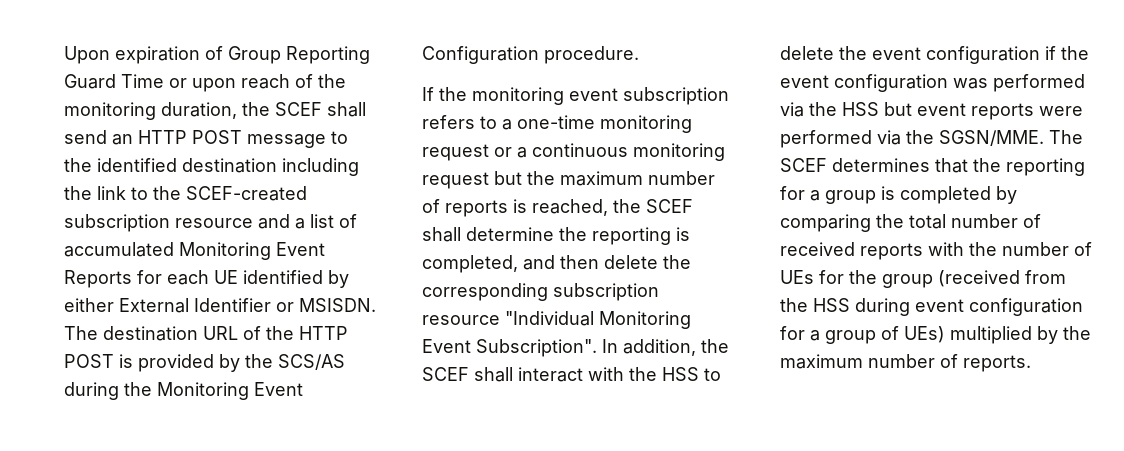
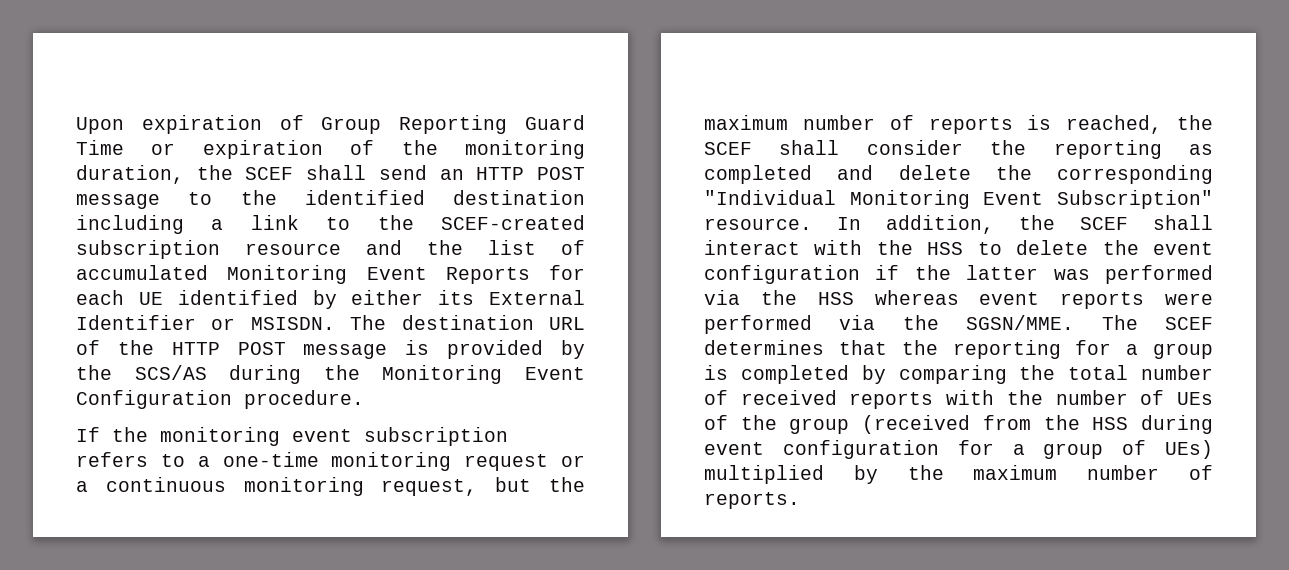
[192,74,290,92] upon reach -> [202,140,323,159] expiration
[64,186,92,200] the -> [211,219,224,230] a
[295,218,305,229] a -> [427,240,463,255] the
(114, 305) none -> [438,290,475,305] its
(114, 361) none -> [303,344,388,359] message
[422,172,489,189] request -> [381,479,478,496] request,
[466,227,690,245] [422,255,599,273] determine the reporting is completed, and then -> [866,140,1213,159] [704,165,874,184] consider the reporting as completed and
[553,283,659,301] [422,315,500,325] subscription resource -> (1213, 174) none
[476,339,597,357] Subscription". -> [1057,190,1213,209] [704,218,812,230] Subscription" resource.
[780,74,948,92] event configuration -> [966,265,1039,280] latter
[884,102,912,116] but -> [874,290,959,305] whereas
[819,270,844,284] for -> [704,415,728,430] of

